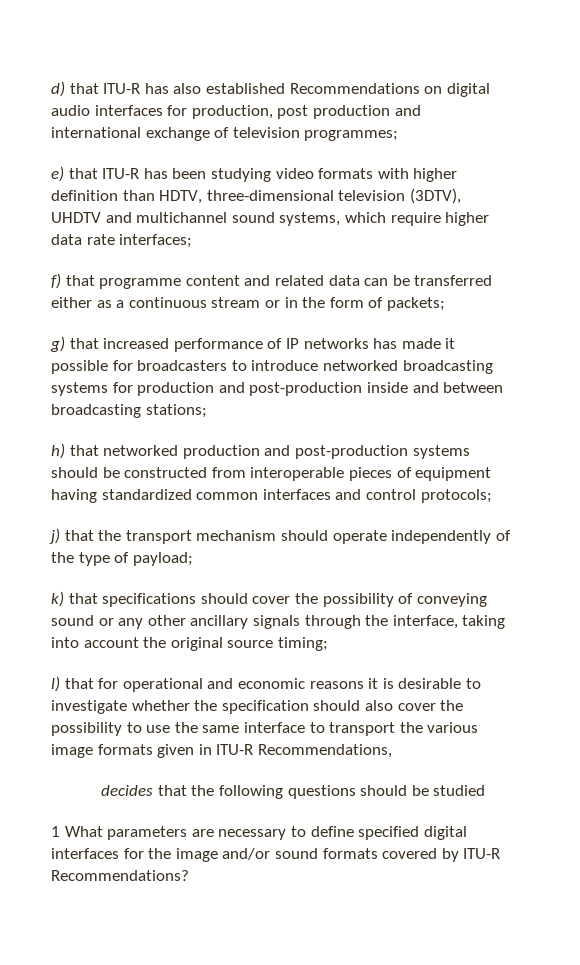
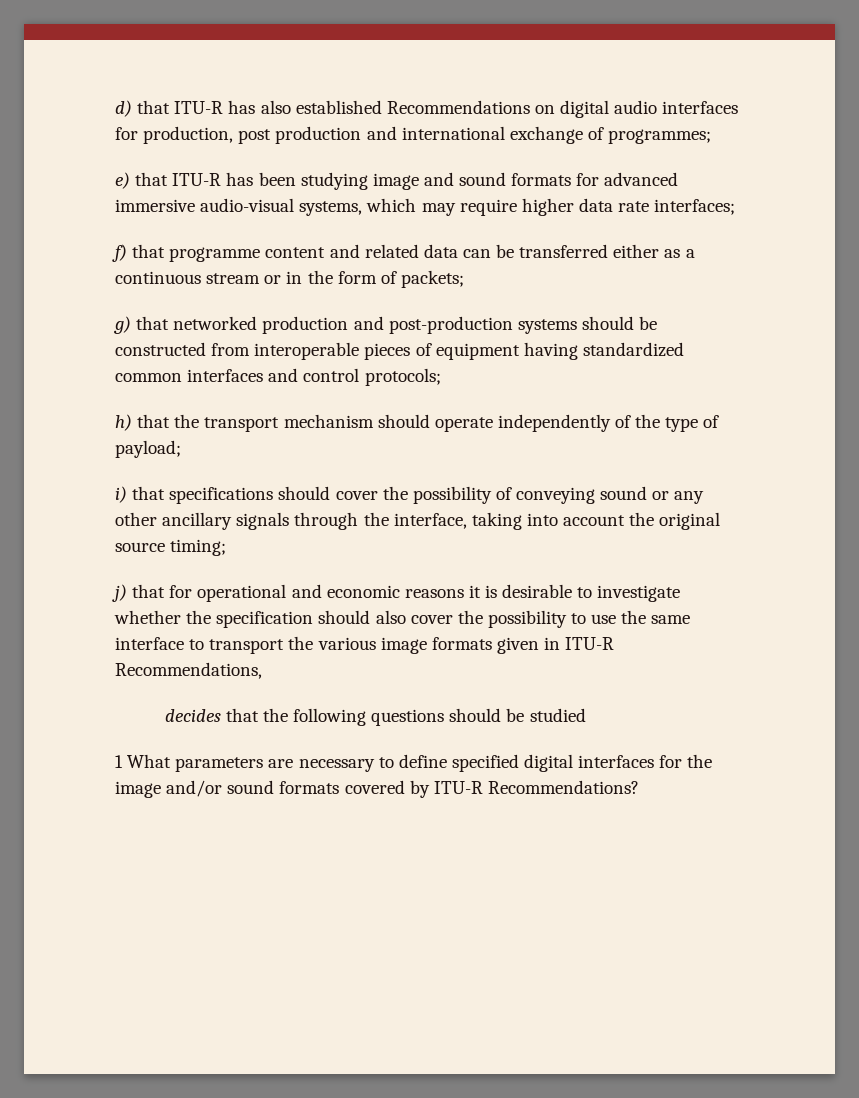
[232,127,300,138] television -> (604, 133) none
[275,168,458,182] [51,188,461,204] [51,212,275,223] video formats with higher definition than HDTV, three-dimensional television (3DTV), UHDTV and multichannel sound -> [372,172,679,190] [115,198,295,212] image and sound formats for advanced immersive audio-visual
(386, 217) none -> [421,203,456,216] may
[103,338,456,352] [51,360,493,374] [51,382,504,396] [51,404,207,418] [51,443,99,459] increased performance of IP networks has made it possible for broadcasters to introduce networked broadcasting systems for production and post-production inside and between broadcasting stations; // h) that -> (170, 323) none
[49,528,60,544] j) -> [115,414,132,431] h)
[51,591,64,607] k) -> [115,486,127,503] i)
[51,676,60,692] l) -> [112,584,127,602] j)

